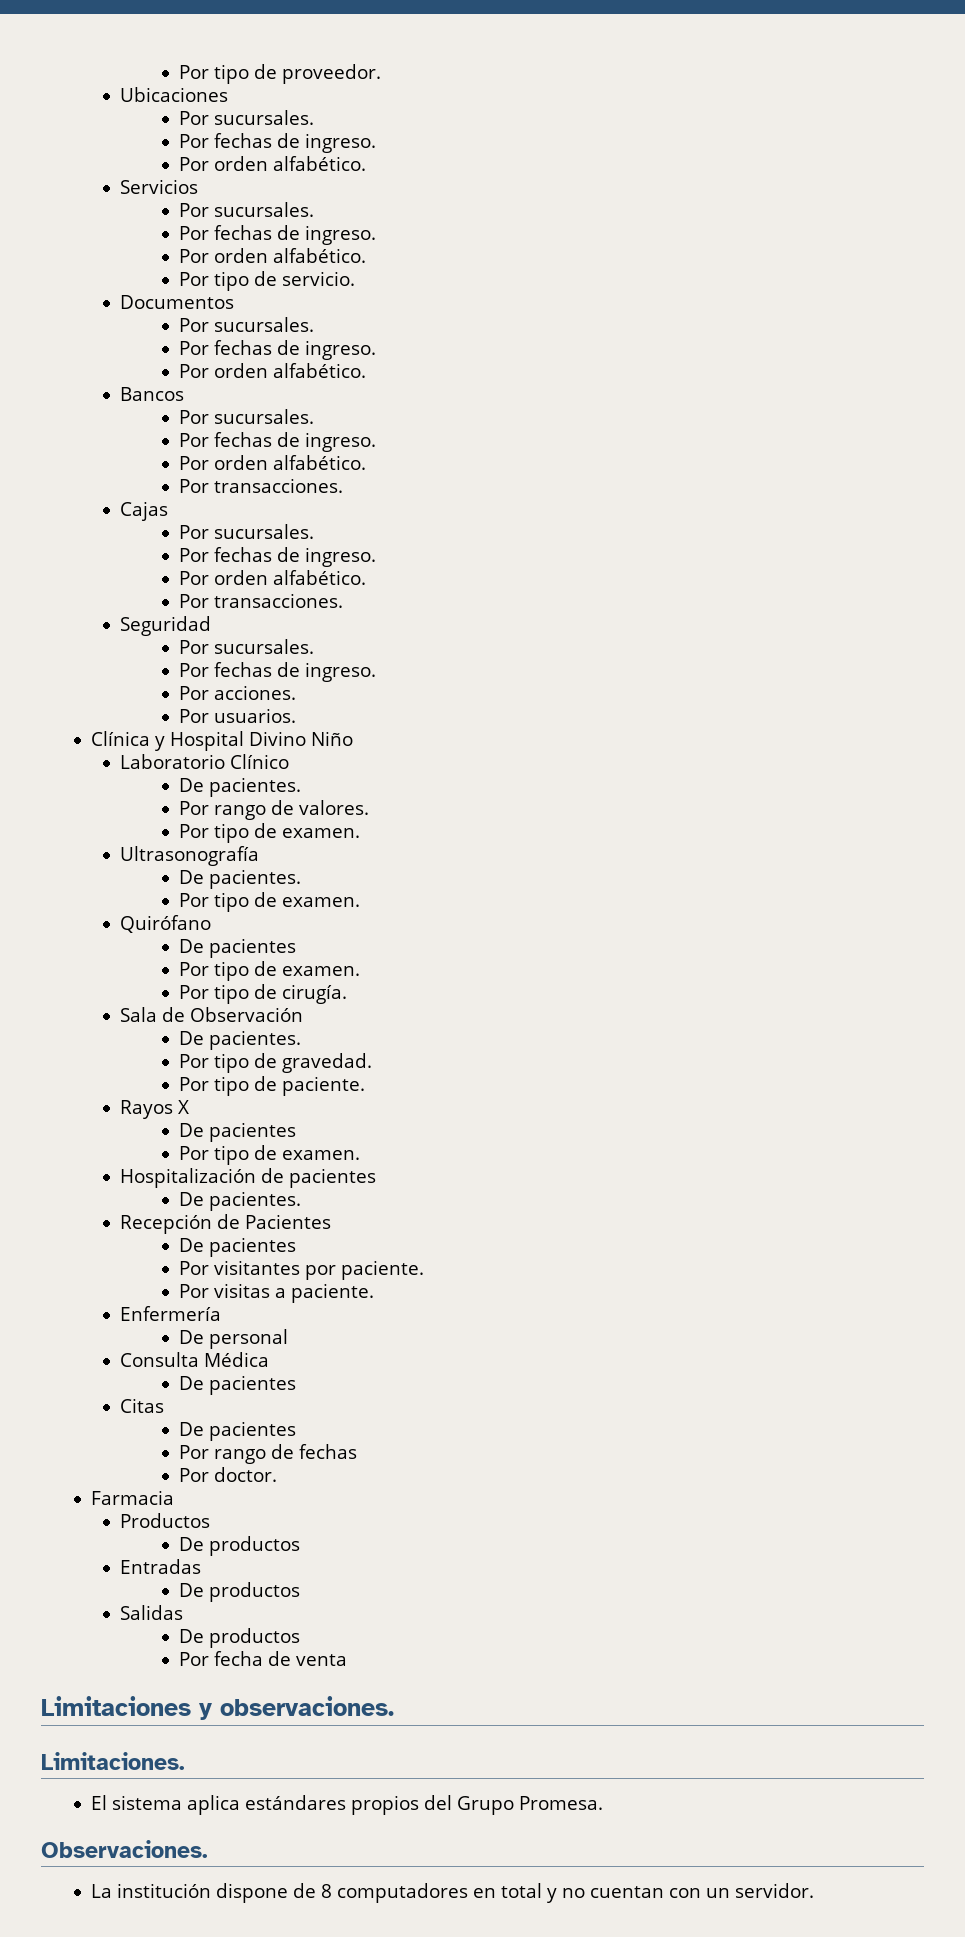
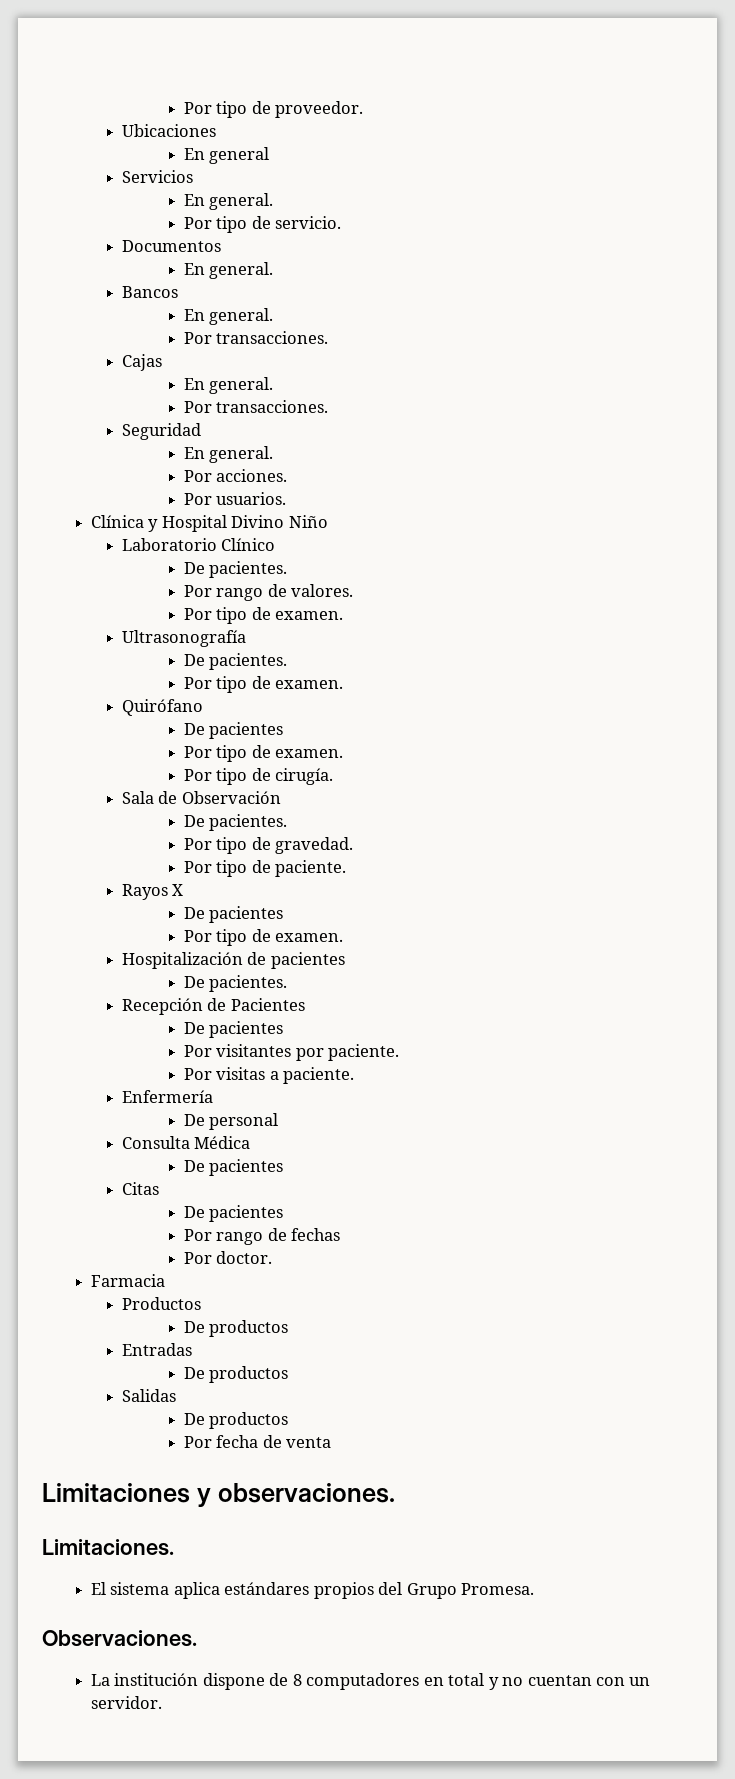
[178,110,314,125] [178,133,376,153] [178,156,366,171] [119,179,198,194] [178,202,314,217] [178,225,376,245] [178,248,366,263] Por sucursales. // Por fechas de ingreso. // Por orden alfabético. // Servicios // Por sucursales. // Por fechas de ingreso. // Por orden alfabético. -> [183,147,270,164] [121,170,193,183] [183,193,274,210] En general // Servicios // En general.
[178,317,314,332] [178,340,376,360] [178,363,366,378] [119,387,184,401] [178,409,314,424] [178,432,376,452] [178,455,366,470] [178,478,343,493] [119,501,168,521] [178,524,314,539] [178,547,376,567] [178,570,366,585] [178,593,343,608] [119,616,211,636] [178,639,314,654] [178,662,376,682] Por sucursales. // Por fechas de ingreso. // Por orden alfabético. // Bancos // Por sucursales. // Por fechas de ingreso. // Por orden alfabético. // Por transacciones. // Cajas // Por sucursales. // Por fechas de ingreso. // Por orden alfabético. // Por transacciones. // Seguridad // Por sucursales. // Por fechas de ingreso. -> [183,262,274,279] [121,286,178,298] [183,308,274,325] [183,331,329,344] [121,354,162,371] [183,377,274,394] [183,400,329,413] [121,423,201,440] [183,446,274,463] En general. // Bancos // En general. // Por transacciones. // Cajas // En general. // Por transacciones. // Seguridad // En general.

